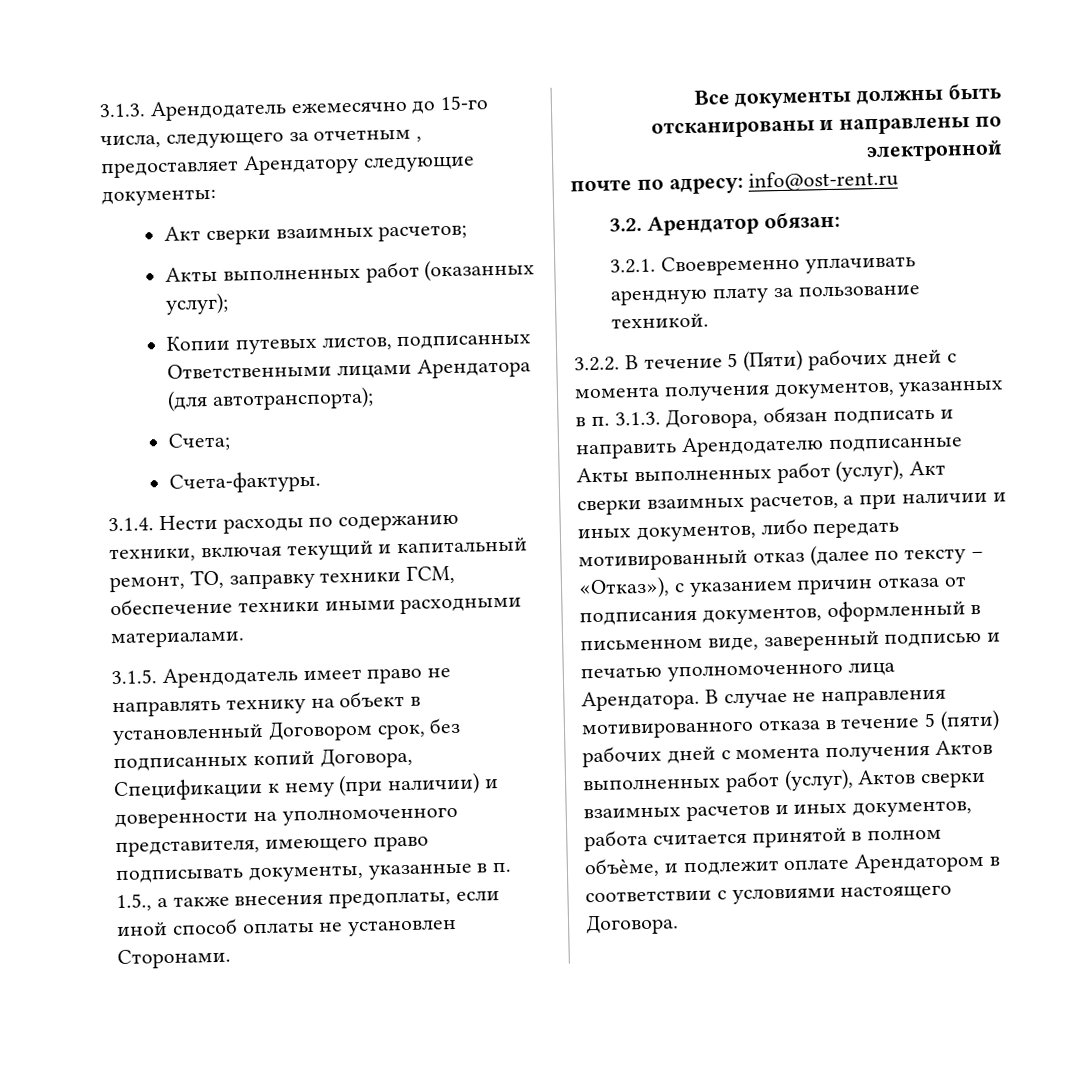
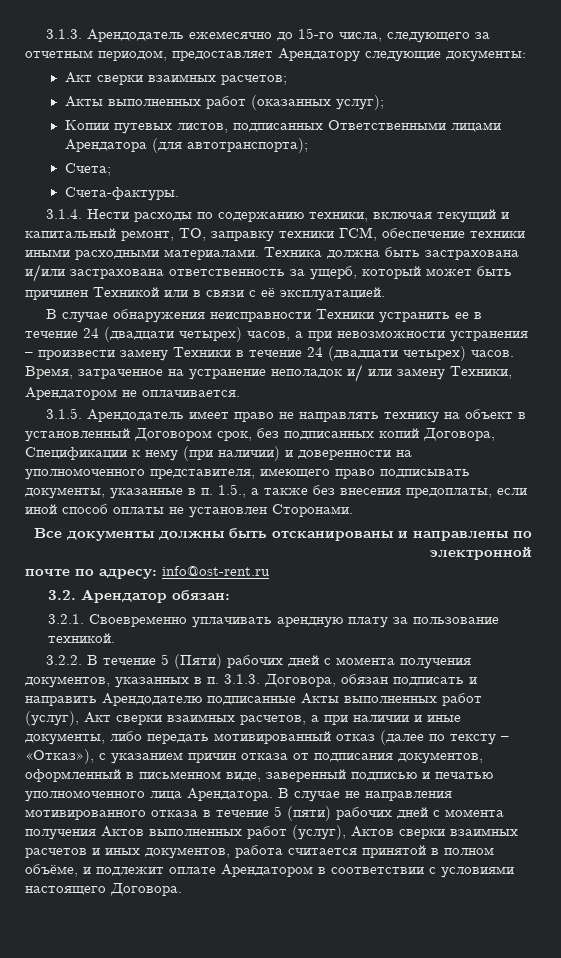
[416,136,423,142] , -> [98,50,167,61] периодом,
(245, 639) none -> [264,247,519,260] [25,264,512,282] [25,287,385,301] [46,309,483,323] [25,327,528,342] [25,346,514,361] [25,364,512,382] [25,387,240,400] Техника должна быть застрахована и/или застрахована ответственность за ущерб, который может быть причинен Техникой или в связи с её эксплуатацией. // В случае обнаружения неисправности Техники устранить ее в течение 24 (двадцати четырех) часов, а при невозможности устранения – произвести замену Техники в течение 24 (двадцати четырех) часов. Время, затраченное на устранение неполадок и/ или замену Техники, Арендатором не оплачивается.
(230, 901) none -> [313,485,335,495] без
[577,524,757,543] иных документов, -> [427,715,461,722] [25,733,105,745] иные документы,
[584,857,660,878] объѐме, -> [25,864,78,877] объёме,

